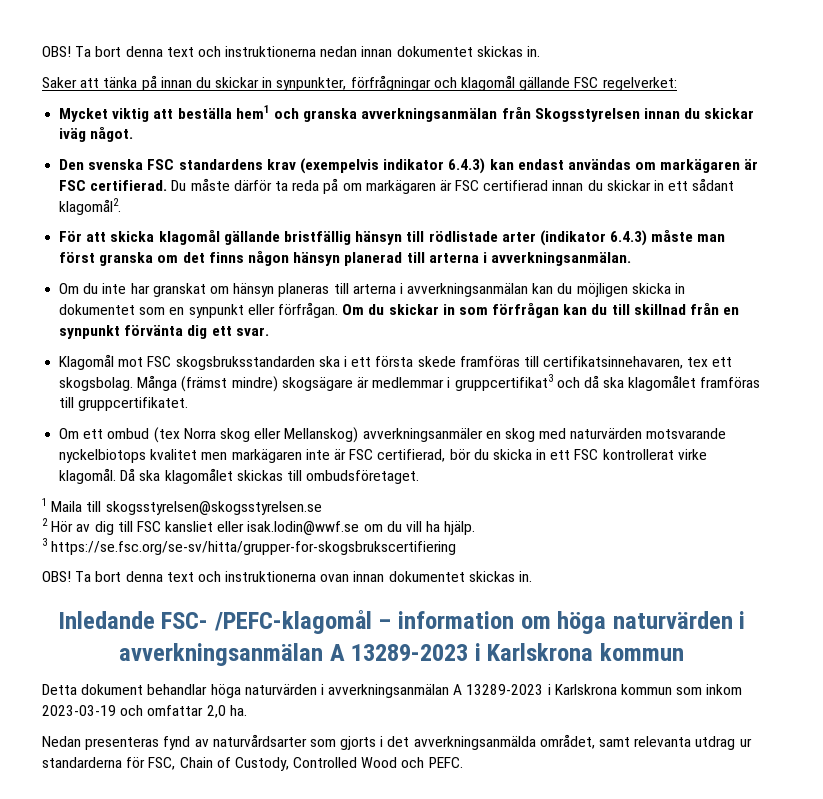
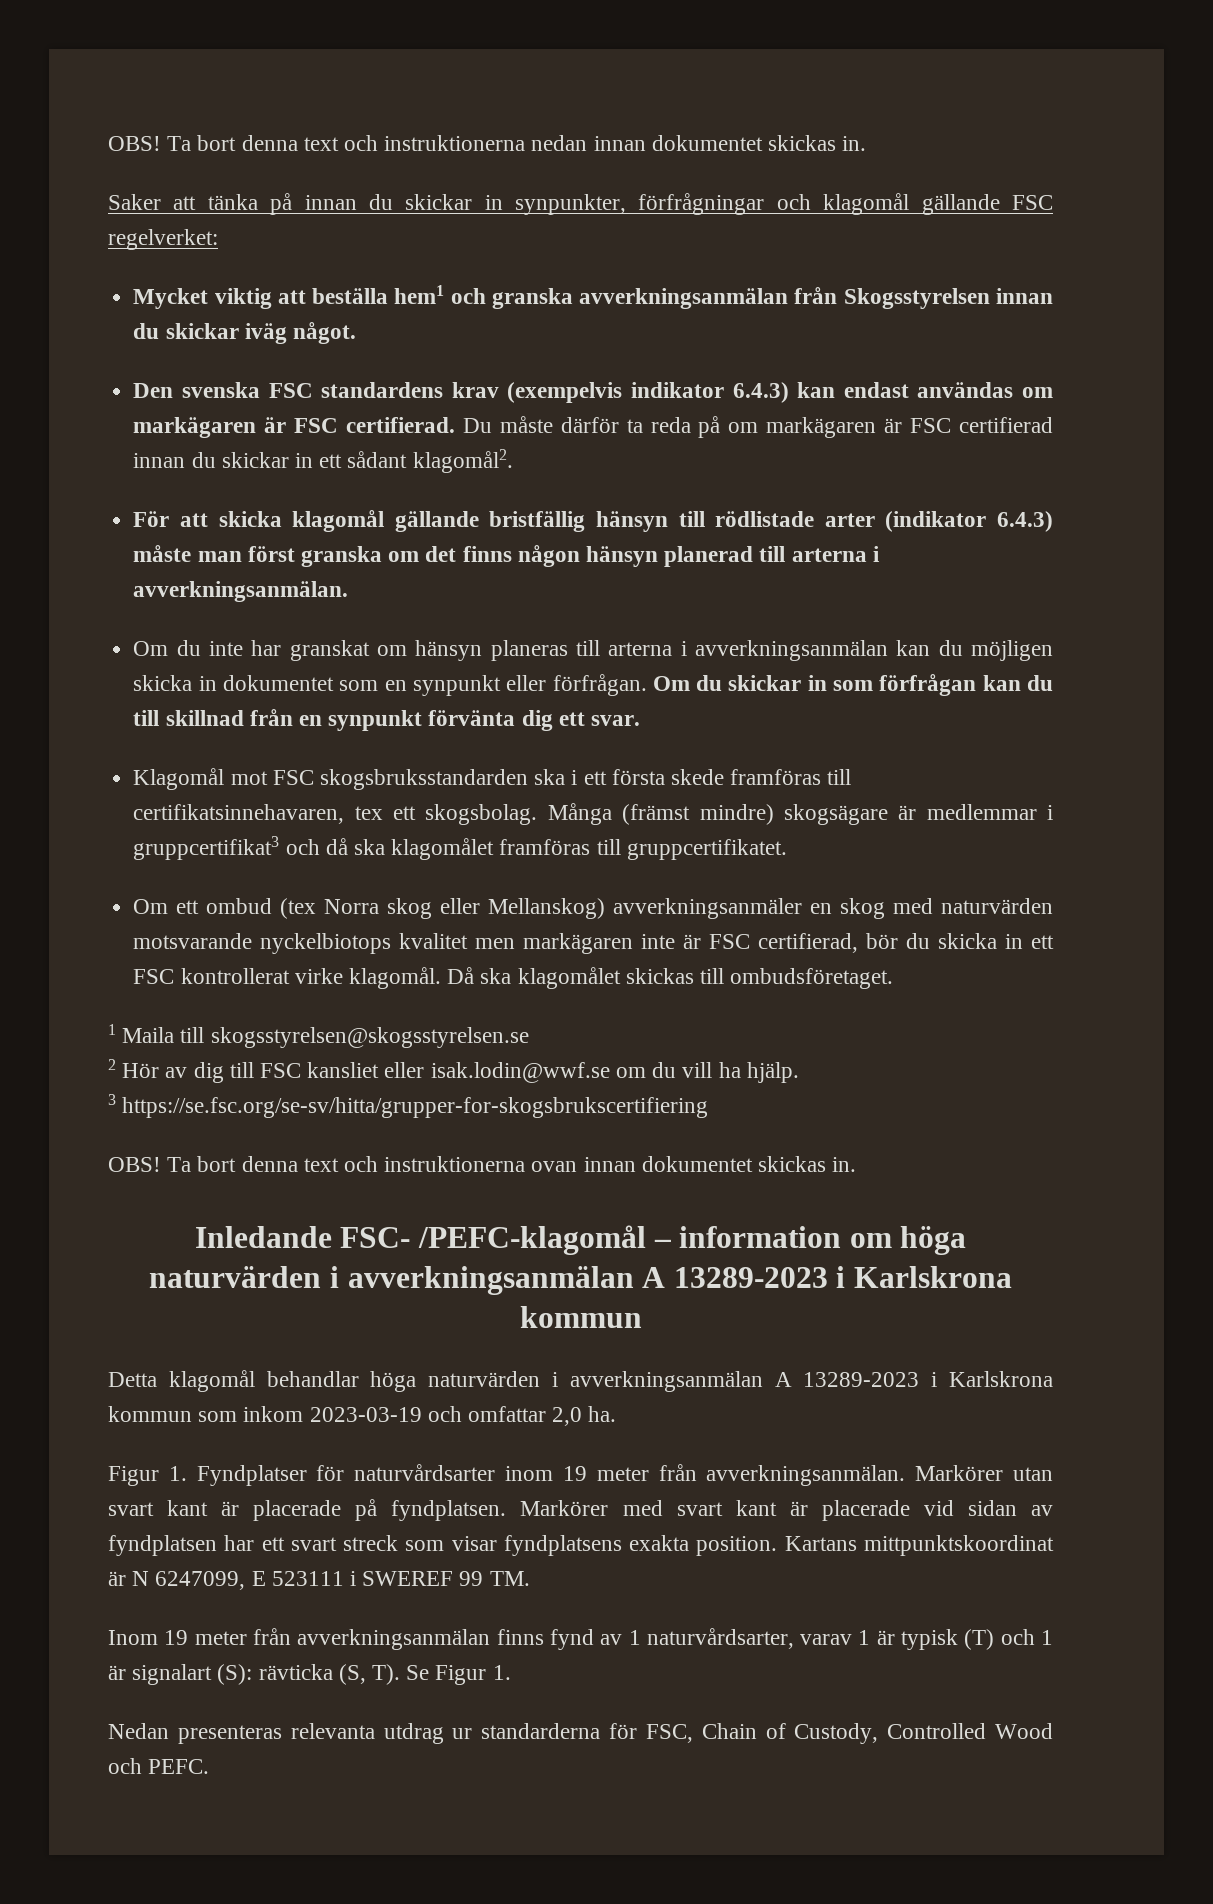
[81,684,144,695] dokument -> [168,1370,255,1392] klagomål
[42,734,631,750] Nedan presenteras fynd av naturvårdsarter som gjorts i det avverkningsanmälda området, samt -> [108,1464,1053,1486] [108,1499,1053,1521] [108,1535,1054,1556] [108,1571,530,1590] [108,1628,1053,1650] [108,1664,511,1685] [108,1723,282,1744] Figur 1. Fyndplatser för naturvårdsarter inom 19 meter från avverkningsanmälan. Markörer utan svart kant är placerade på fyndplatsen. Markörer med svart kant är placerade vid sidan av fyndplatsen har ett svart streck som visar fyndplatsens exakta position. Kartans mittpunktskoordinat är N 6247099, E 523111 i SWEREF 99 TM. // Inom 19 meter från avverkningsanmälan finns fynd av 1 naturvårdsarter, varav 1 är typisk (T) och 1 är signalart (S): rävticka (S, T). Se Figur 1. // Nedan presenteras

